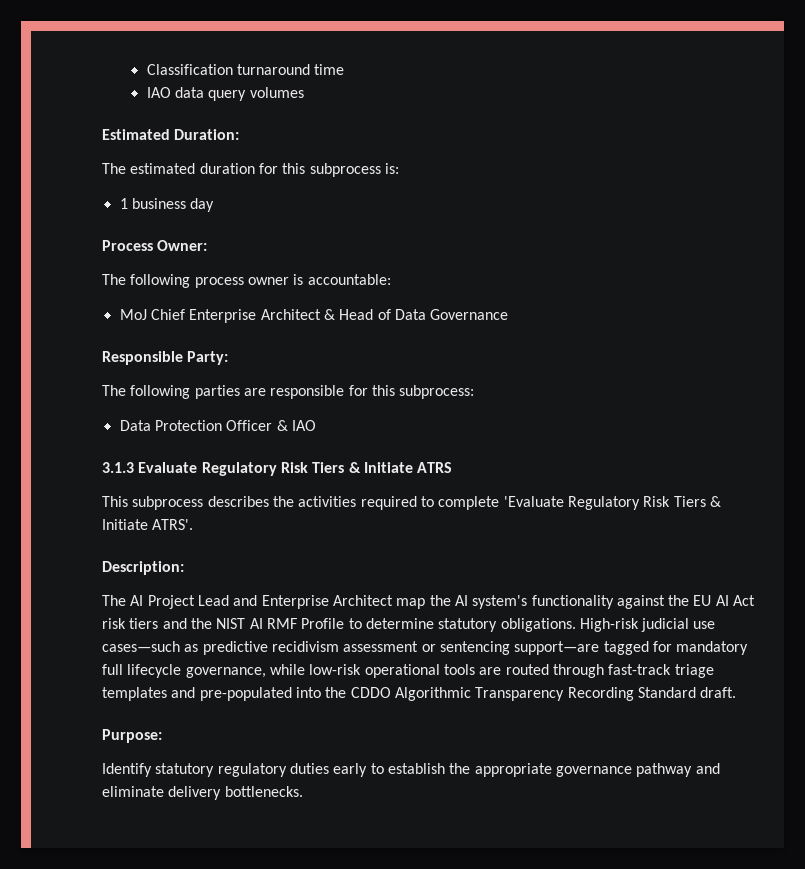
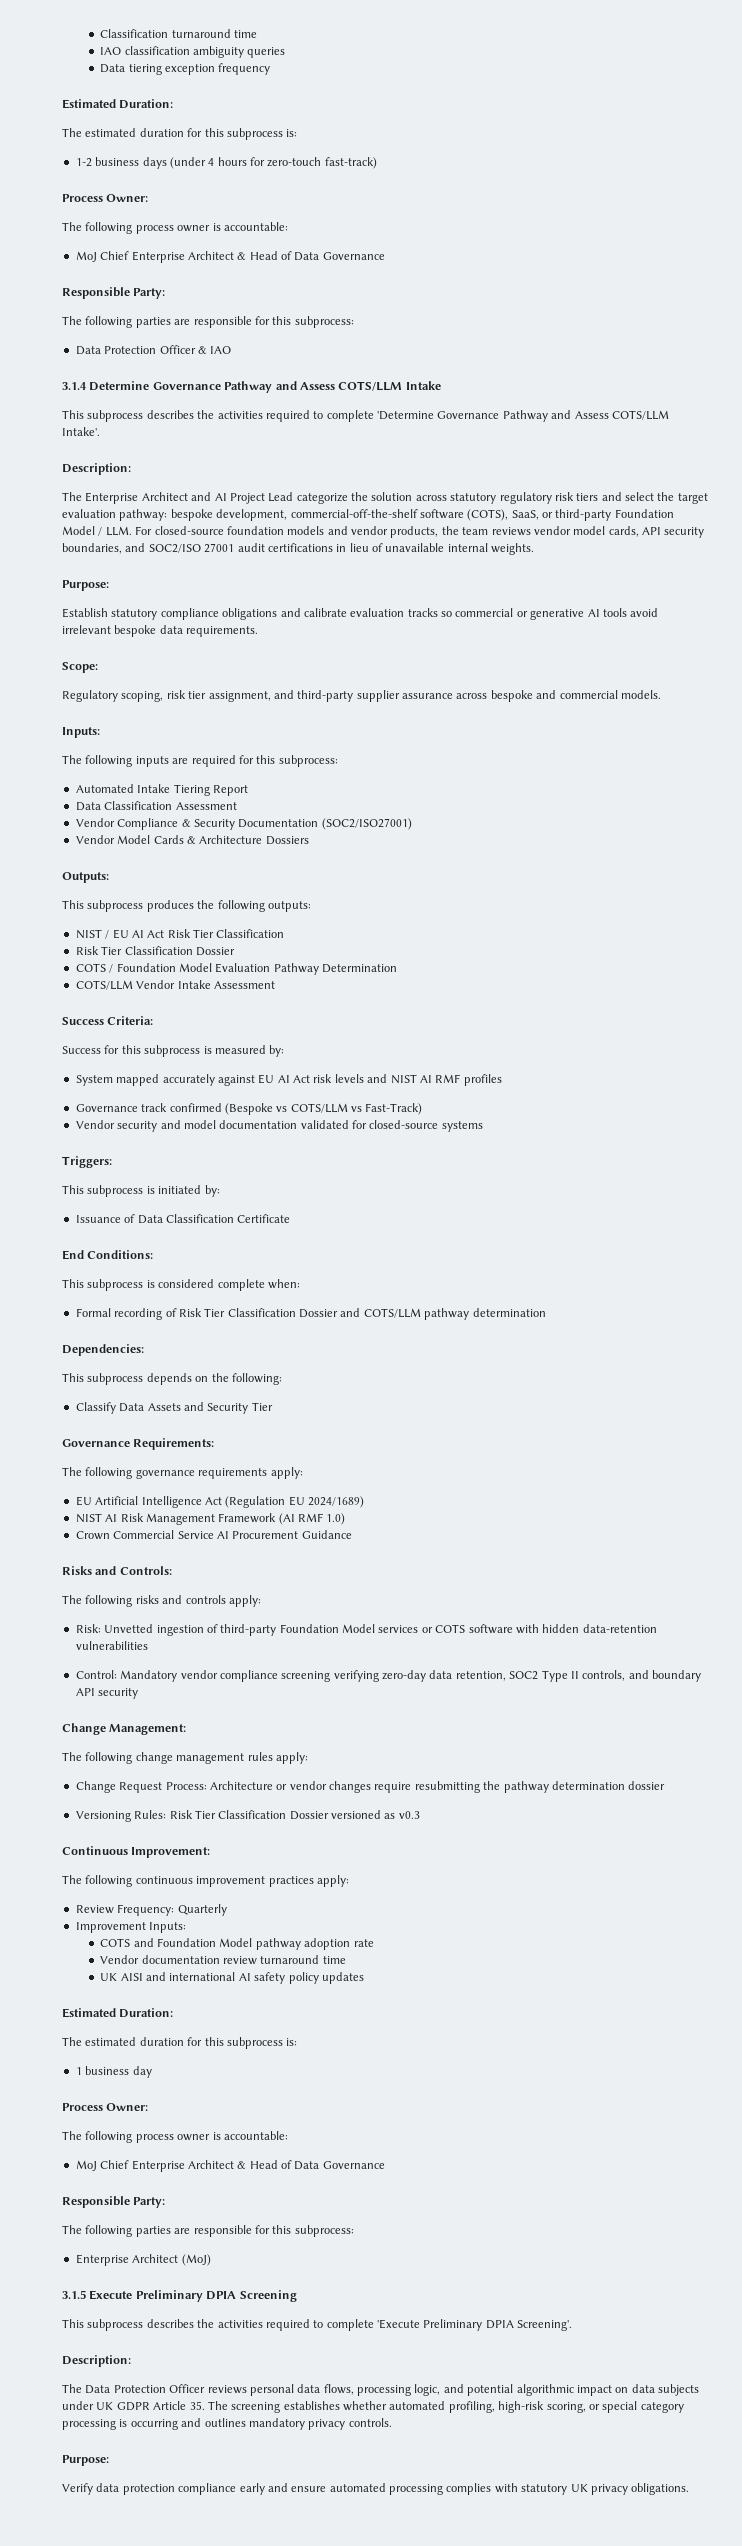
[175,87,304,101] data query volumes -> [124,46,286,58] [100,63,271,75] [62,99,174,109] [62,128,298,140] [75,157,377,169] [62,194,149,202] [62,222,288,234] [75,251,385,263] [62,287,166,299] [62,316,354,328] [75,345,232,355] [62,381,441,393] [62,410,669,422] [62,427,100,436] [62,463,131,475] [62,492,708,504] [62,509,674,521] [62,526,705,538] [62,543,535,555] [62,580,109,591] [62,608,659,620] [62,625,259,637] [62,662,98,673] [62,690,661,702] [62,727,100,738] [62,755,338,767] [75,784,248,796] [75,801,237,811] [75,818,412,830] [75,835,309,845] [62,872,109,883] [62,900,311,912] [75,929,285,939] [75,946,235,956] [75,963,397,975] [75,980,275,990] [62,1016,154,1025] [62,1045,285,1057] [75,1074,502,1086] [75,1103,423,1115] [75,1120,483,1132] [62,1156,112,1168] [62,1185,220,1197] [75,1214,291,1224] [62,1250,154,1260] [62,1279,300,1291] [75,1308,546,1320] [62,1344,144,1356] [62,1373,282,1385] [75,1402,273,1414] [62,1438,215,1450] [62,1467,303,1479] [75,1496,364,1508] [75,1513,346,1525] [75,1530,352,1540] [62,1566,172,1575] [62,1595,261,1607] [75,1624,657,1636] [75,1641,148,1650] [75,1670,701,1682] [75,1688,139,1699] [62,1723,187,1735] [62,1752,308,1764] [75,1781,666,1793] [75,1810,420,1822] [62,1846,211,1858] [62,1875,349,1887] [75,1904,227,1916] [75,1922,187,1933] [100,1938,374,1950] [100,1955,346,1965] [100,1972,364,1984] classification ambiguity queries // Data tiering exception frequency // Estimated Duration: // The estimated duration for this subprocess is: // 1-2 business days (under 4 hours for zero-touch fast-track) // Process Owner: // The following process owner is accountable: // MoJ Chief Enterprise Architect & Head of Data Governance // Responsible Party: // The following parties are responsible for this subprocess: // Data Protection Officer & IAO // 3.1.4 Determine Governance Pathway and Assess COTS/LLM Intake // This subprocess describes the activities required to complete 'Determine Governance Pathway and Assess COTS/LLM Intake'. // Description: // The Enterprise Architect and AI Project Lead categorize the solution across statutory regulatory risk tiers and select the target evaluation pathway: bespoke development, commercial-off-the-shelf software (COTS), SaaS, or third-party Foundation Model / LLM. For closed-source foundation models and vendor products, the team reviews vendor model cards, API security boundaries, and SOC2/ISO 27001 audit certifications in lieu of unavailable internal weights. // Purpose: // Establish statutory compliance obligations and calibrate evaluation tracks so commercial or generative AI tools avoid irrelevant bespoke data requirements. // Scope: // Regulatory scoping, risk tier assignment, and third-party supplier assurance across bespoke and commercial models. // Inputs: // The following inputs are required for this subprocess: // Automated Intake Tiering Report // Data Classification Assessment // Vendor Compliance & Security Documentation (SOC2/ISO27001) // Vendor Model Cards & Architecture Dossiers // Outputs: // This subprocess produces the following outputs: // NIST / EU AI Act Risk Tier Classification // Risk Tier Classification Dossier // COTS / Foundation Model Evaluation Pathway Determination // COTS/LLM Vendor Intake Assessment // Success Criteria: // Success for this subprocess is measured by: // System mapped accurately against EU AI Act risk levels and NIST AI RMF profiles // Governance track confirmed (Bespoke vs COTS/LLM vs Fast-Track) // Vendor security and model documentation validated for closed-source systems // Triggers: // This subprocess is initiated by: // Issuance of Data Classification Certificate // End Conditions: // This subprocess is considered complete when: // Formal recording of Risk Tier Classification Dossier and COTS/LLM pathway determination // Dependencies: // This subprocess depends on the following: // Classify Data Assets and Security Tier // Governance Requirements: // The following governance requirements apply: // EU Artificial Intelligence Act (Regulation EU 2024/1689) // NIST AI Risk Management Framework (AI RMF 1.0) // Crown Commercial Service AI Procurement Guidance // Risks and Controls: // The following risks and controls apply: // Risk: Unvetted ingestion of third-party Foundation Model services or COTS software with hidden data-retention vulnerabilities // Control: Mandatory vendor compliance screening verifying zero-day data retention, SOC2 Type II controls, and boundary API security // Change Management: // The following change management rules apply: // Change Request Process: Architecture or vendor changes require resubmitting the pathway determination dossier // Versioning Rules: Risk Tier Classification Dossier versioned as v0.3 // Continuous Improvement: // The following continuous improvement practices apply: // Review Frequency: Quarterly // Improvement Inputs: // COTS and Foundation Model pathway adoption rate // Vendor documentation review turnaround time // UK AISI and international AI safety policy updates
[119,420,316,431] [102,462,453,476] [102,496,721,510] [102,519,194,530] [102,561,184,575] [102,595,756,609] [102,618,716,632] [102,641,749,655] [102,664,714,678] [102,687,737,701] [102,729,162,743] [102,763,720,777] [102,786,303,800] Data Protection Officer & IAO // 3.1.3 Evaluate Regulatory Risk Tiers & Initiate ATRS // This subprocess describes the activities required to complete 'Evaluate Regulatory Risk Tiers & Initiate ATRS'. // Description: // The AI Project Lead and Enterprise Architect map the AI system's functionality against the EU AI Act risk tiers and the NIST AI RMF Profile to determine statutory obligations. High-risk judicial use cases—such as predictive recidivism assessment or sentencing support—are tagged for mandatory full lifecycle governance, while low-risk operational tools are routed through fast-track triage templates and pre-populated into the CDDO Algorithmic Transparency Recording Standard draft. // Purpose: // Identify statutory regulatory duties early to establish the appropriate governance pathway and eliminate delivery bottlenecks. -> [75,2254,211,2266] [62,2290,297,2302] [62,2319,573,2331] [62,2355,131,2367] [62,2384,699,2396] [62,2401,684,2413] [62,2418,392,2430] [62,2455,109,2466] [62,2483,690,2495] Enterprise Architect (MoJ) // 3.1.5 Execute Preliminary DPIA Screening // This subprocess describes the activities required to complete 'Execute Preliminary DPIA Screening'. // Description: // The Data Protection Officer reviews personal data flows, processing logic, and potential algorithmic impact on data subjects under UK GDPR Article 35. The screening establishes whether automated profiling, high-risk scoring, or special category processing is occurring and outlines mandatory privacy controls. // Purpose: // Verify data protection compliance early and ensure automated processing complies with statutory UK privacy obligations.

